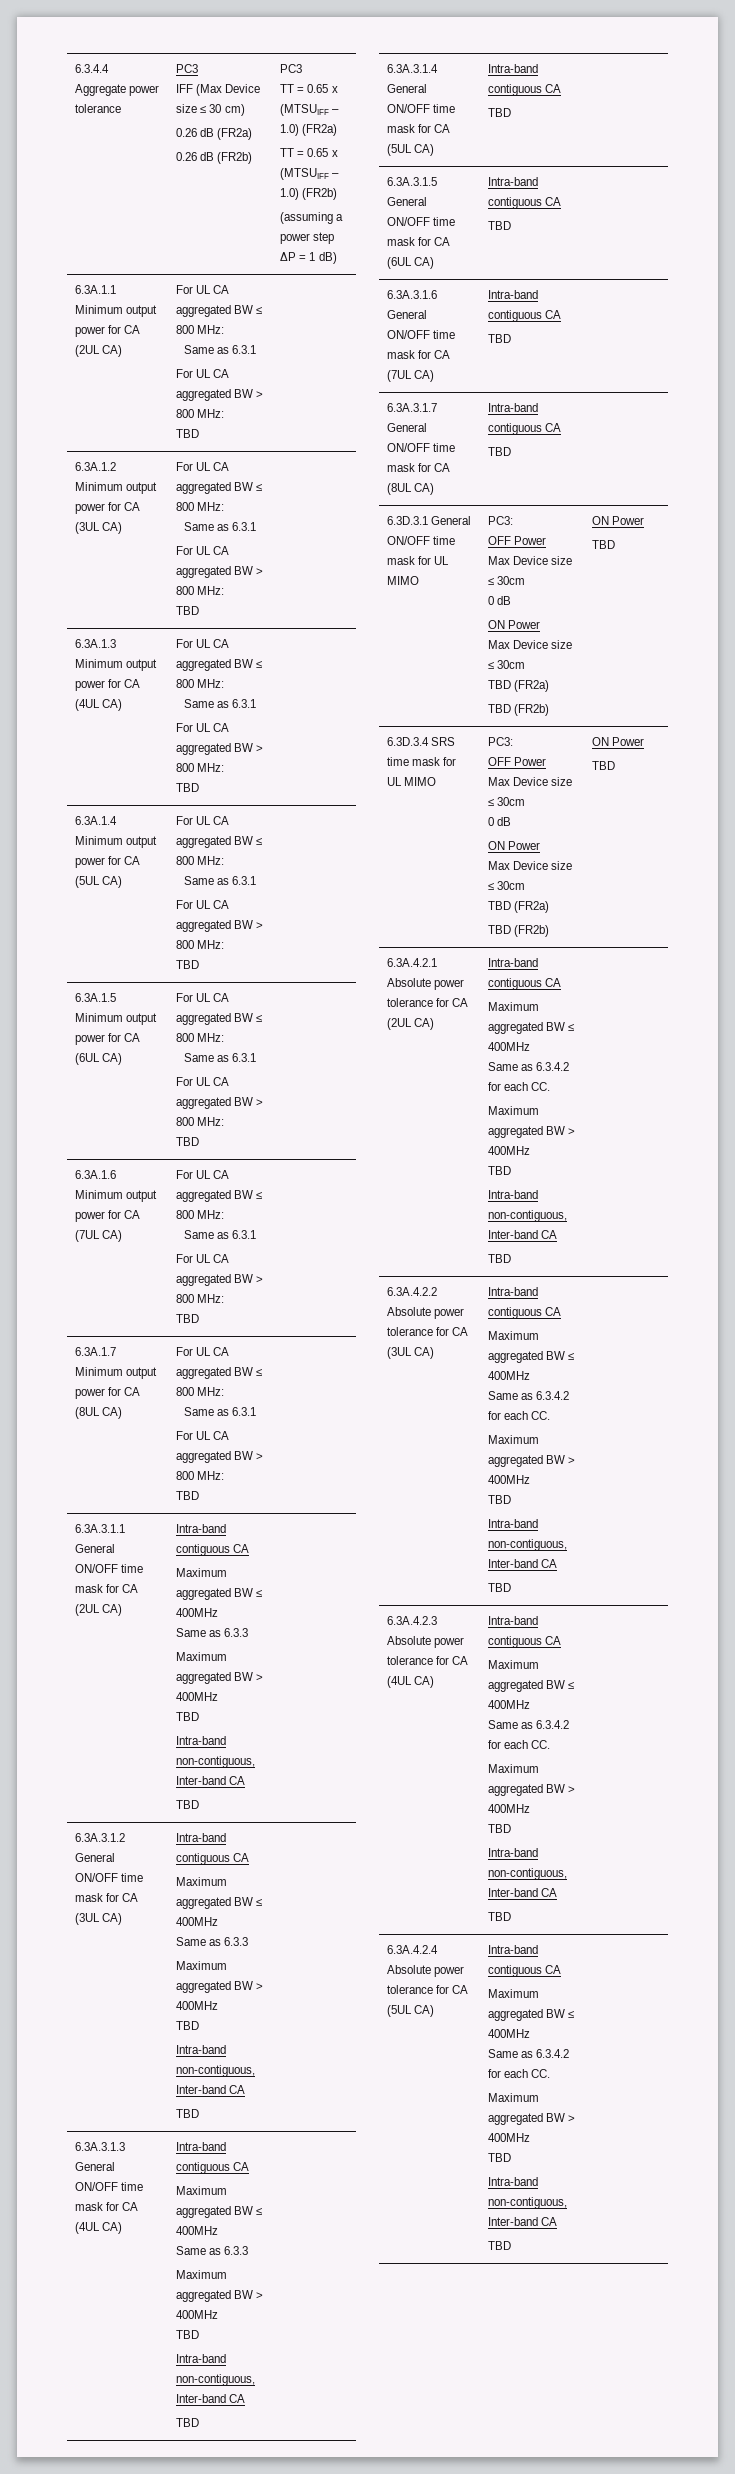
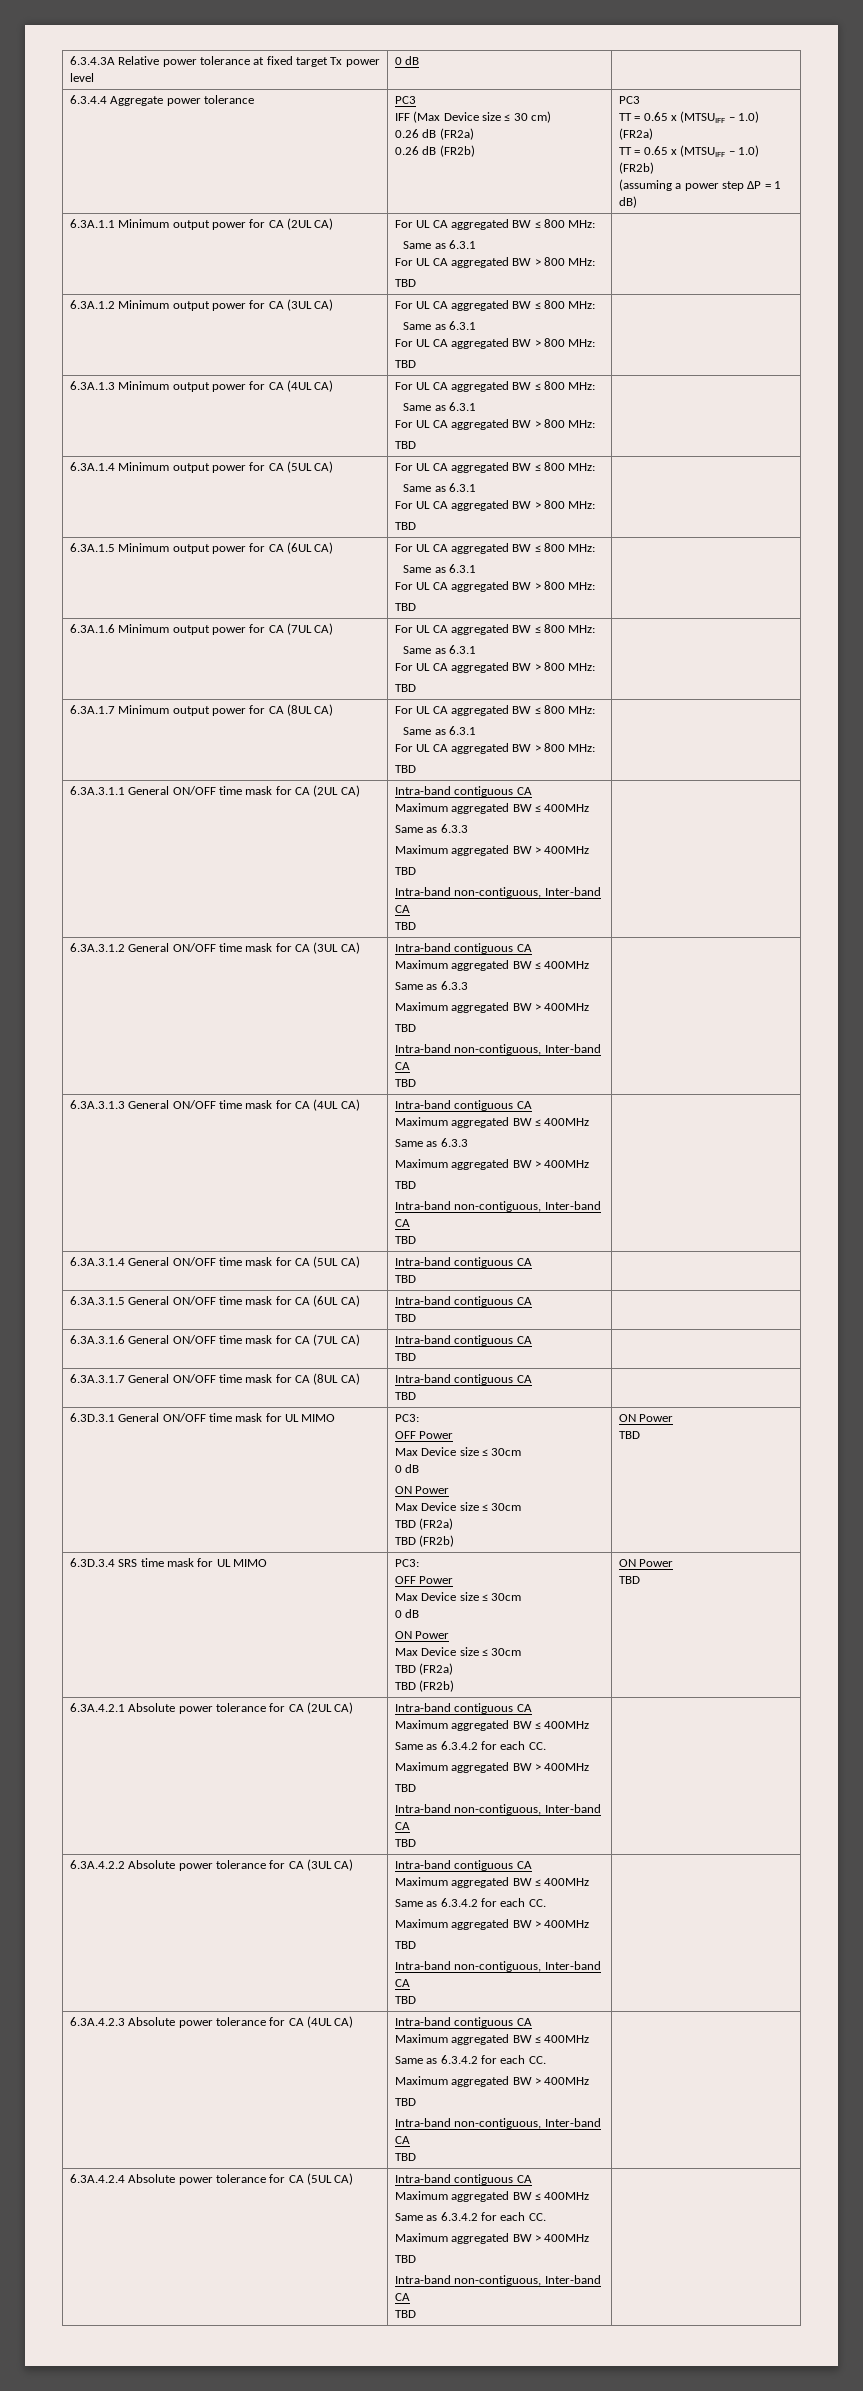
(75, 68) none -> [69,56,380,67] [69,73,94,82] [394,56,420,65] 6.3.4.3A Relative power tolerance at fixed target Tx power level | 0 dB | //

